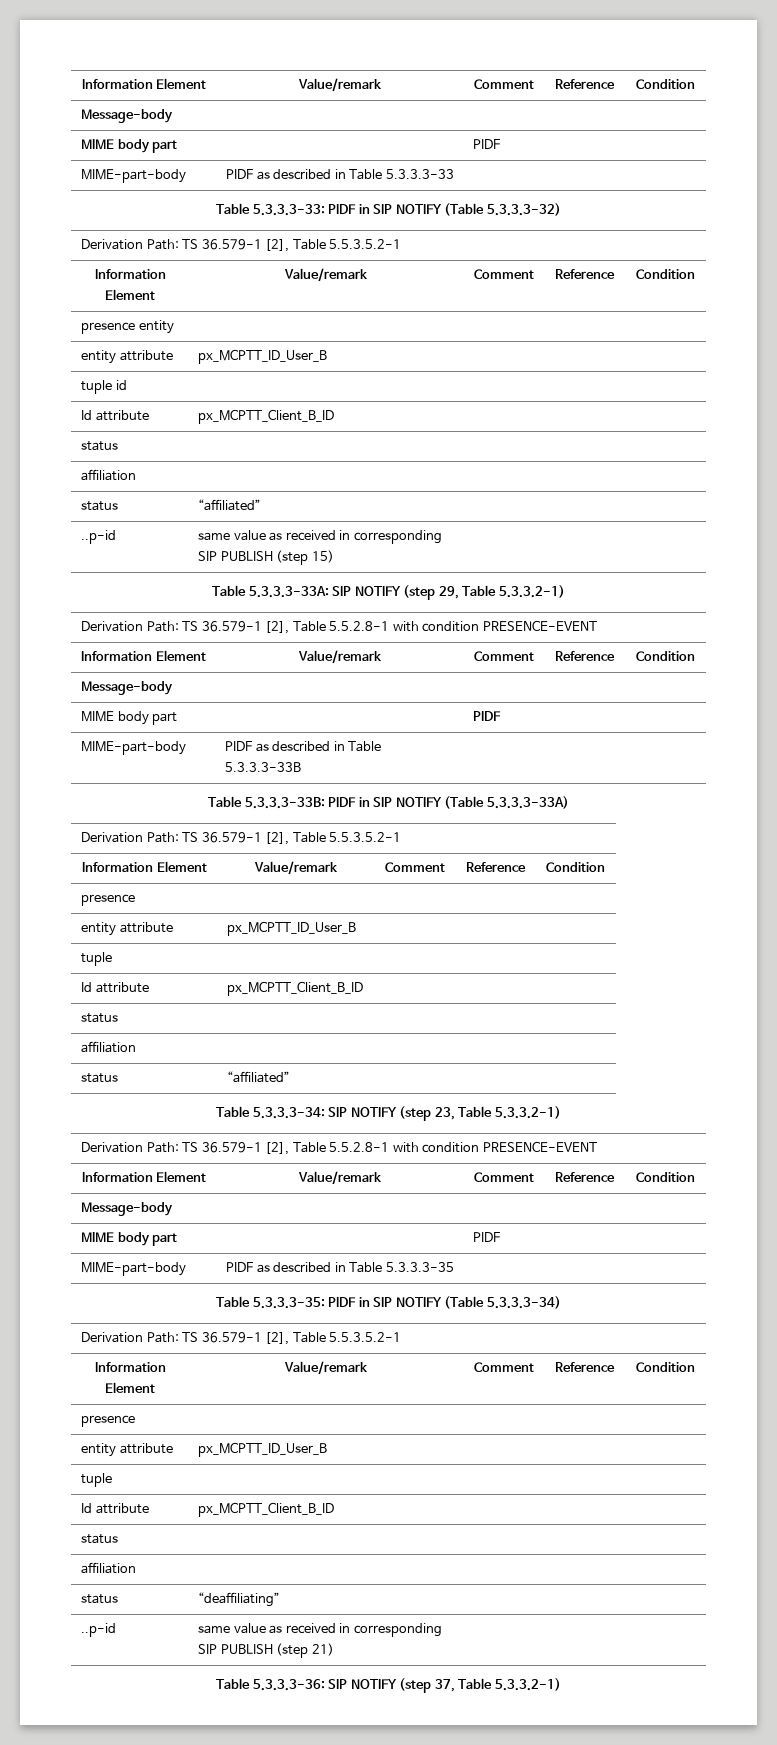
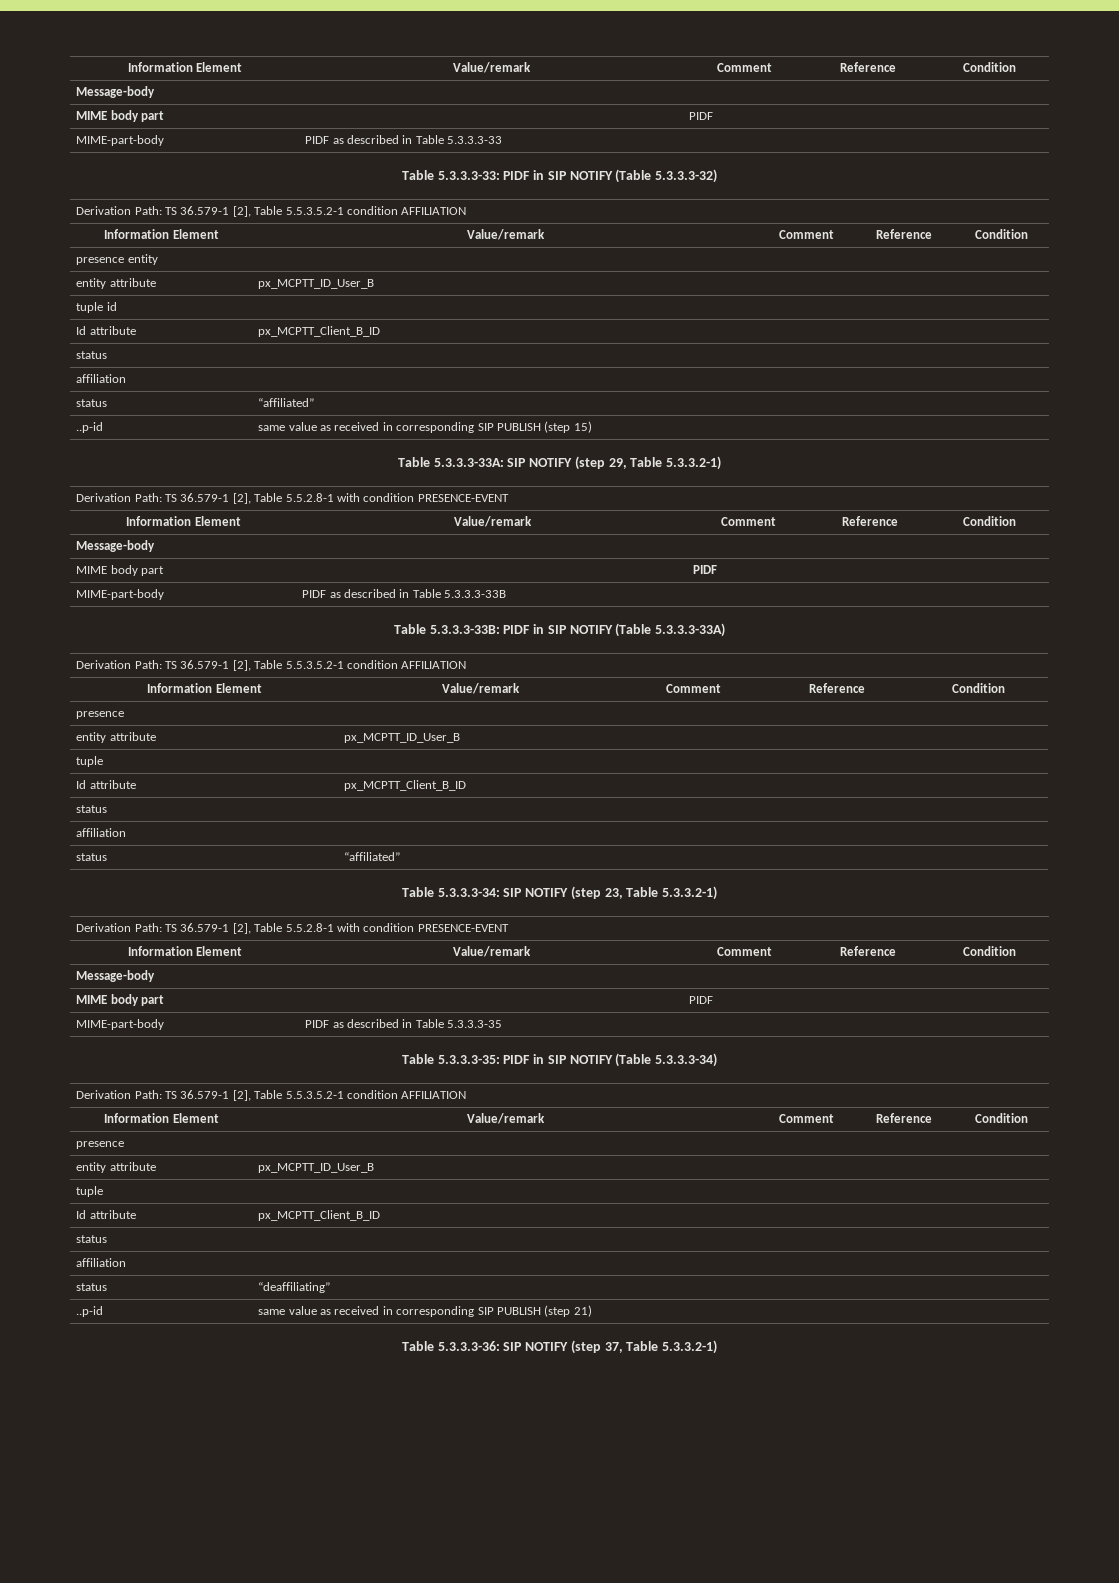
(402, 244) none -> [346,206,467,215] condition AFFILIATION
(402, 837) none -> [346,660,467,669] condition AFFILIATION
(402, 1337) none -> [346,1090,467,1099] condition AFFILIATION

